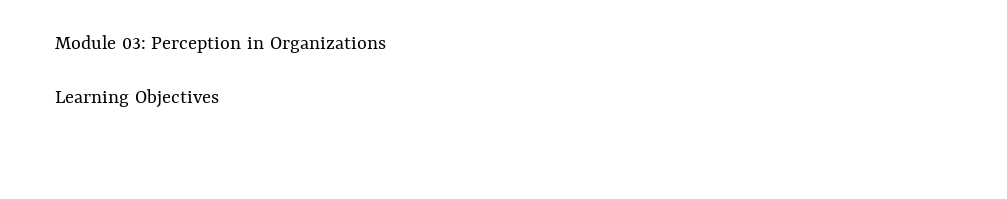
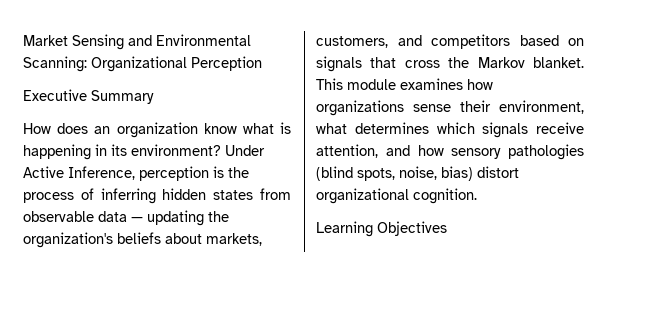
[55,35,386,53] Module 03: Perception in Organizations -> [23,34,251,50] [23,56,262,72] [23,89,154,104] [23,122,291,138] [23,144,265,160] [23,166,249,181] [23,188,291,204] [23,210,229,226] [23,232,262,248] [316,34,584,49] [316,56,584,72] [316,78,493,90] [316,100,584,116] [316,122,584,138] [316,144,584,160] [316,166,519,181] [316,188,477,204] Market Sensing and Environmental Scanning: Organizational Perception // Executive Summary // How does an organization know what is happening in its environment? Under Active Inference, perception is the process of inferring hidden states from observable data — updating the organization's beliefs about markets, customers, and competitors based on signals that cross the Markov blanket. This module examines how organizations sense their environment, what determines which signals receive attention, and how sensory pathologies (blind spots, noise, bias) distort organizational cognition.

